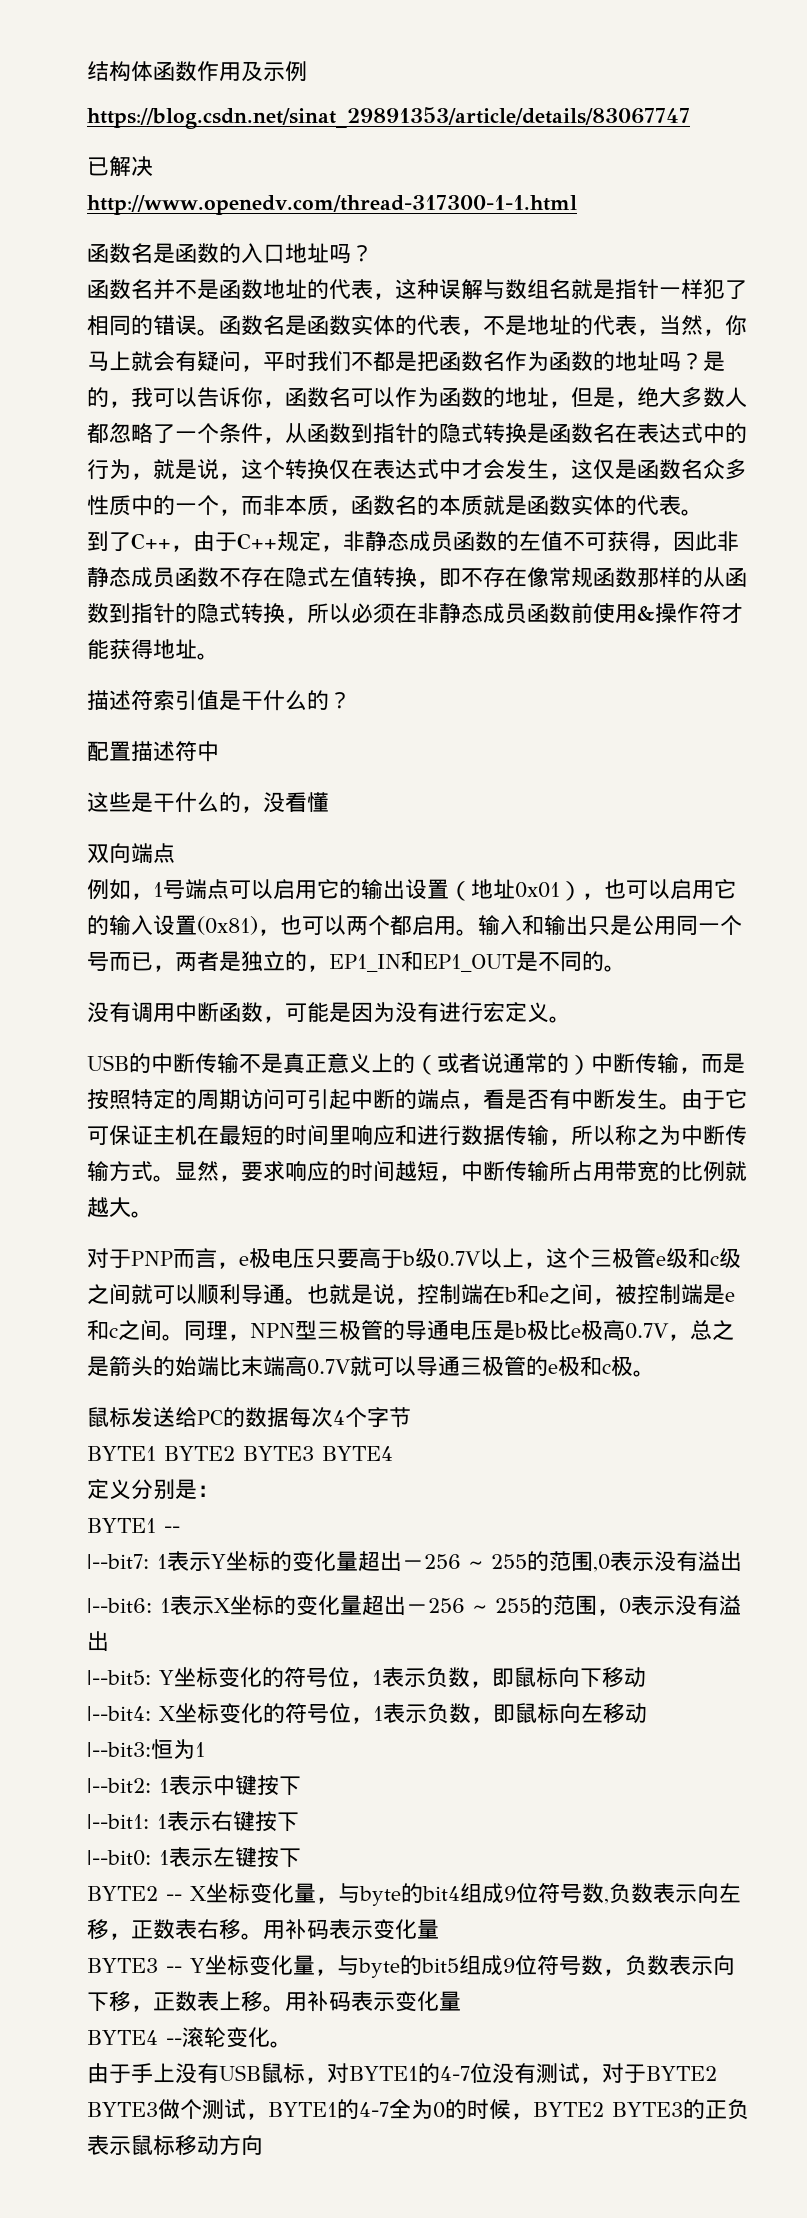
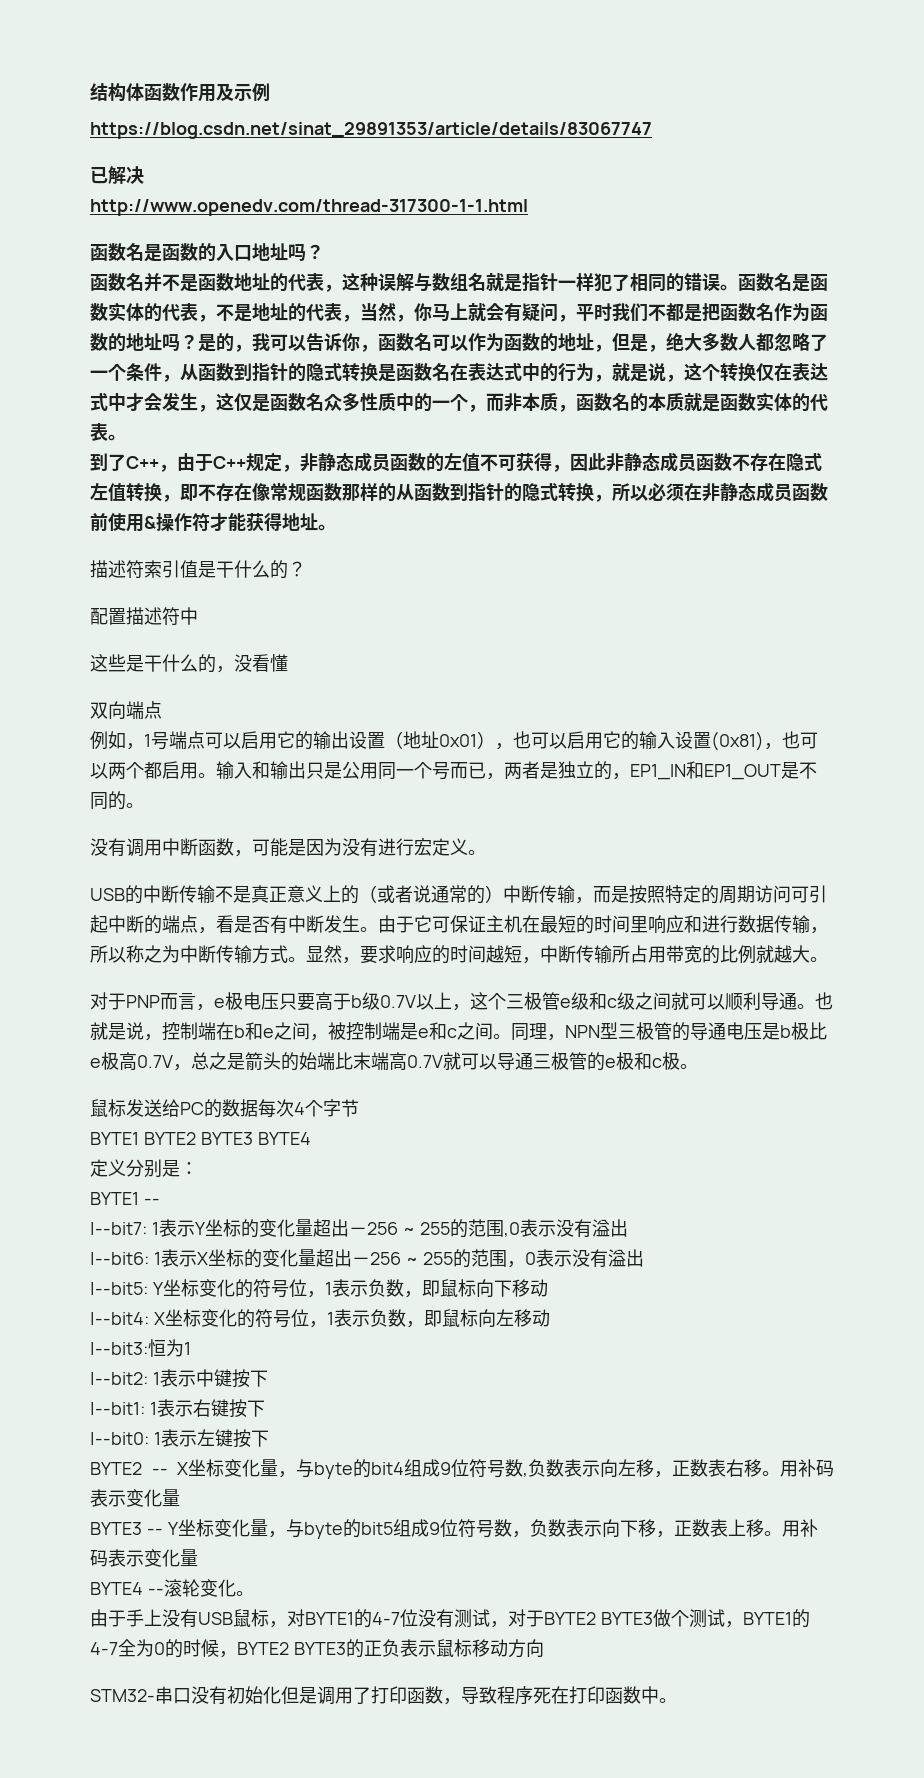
(263, 2145) none -> [90,1686,677,1705] // STM32-串口没有初始化但是调用了打印函数，导致程序死在打印函数中。

